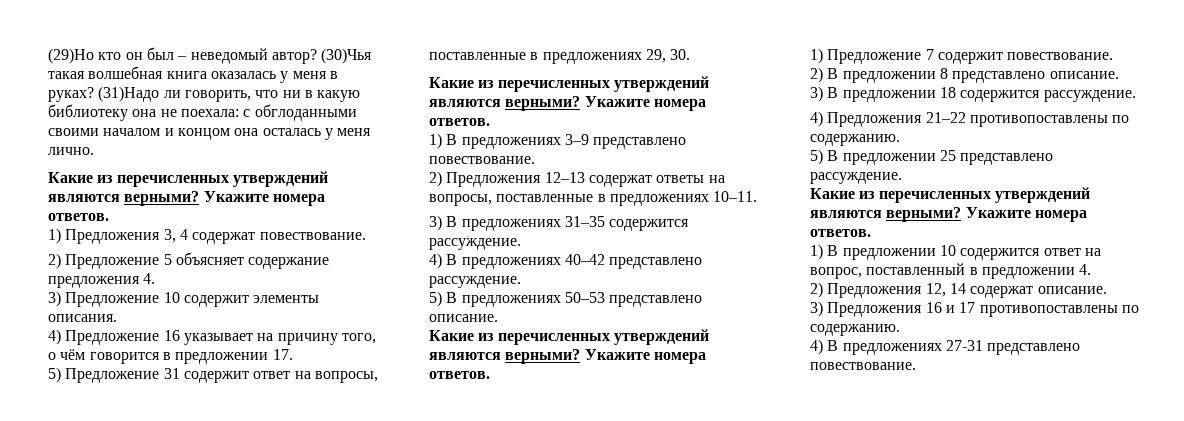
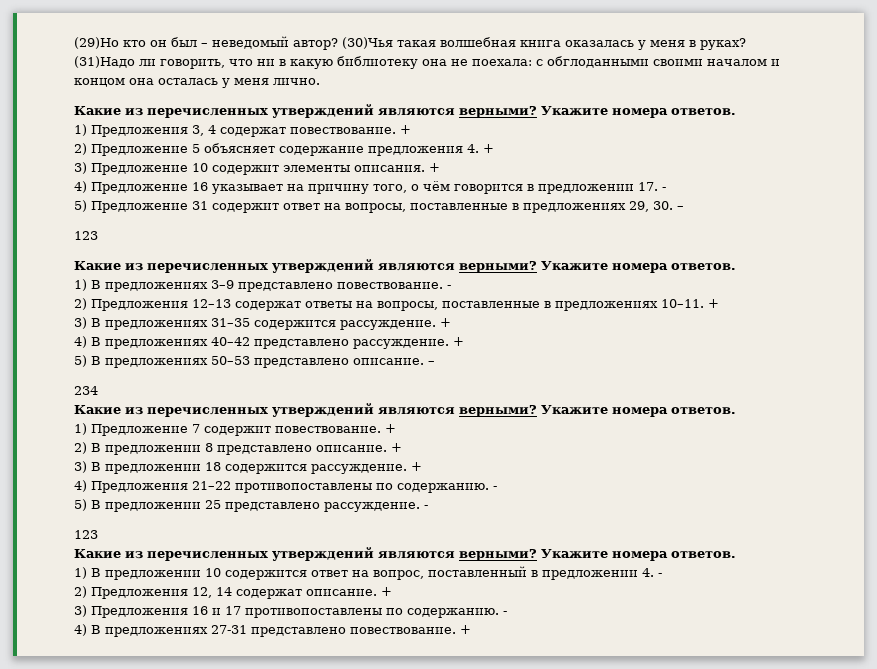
(366, 236) none -> [400,125,411,134] +
(156, 278) none -> [483,144,494,153] +
(117, 318) none -> [429,163,440,172] +
(293, 354) none -> [662,187,666,191] -
(691, 54) none -> [677,206,684,210] [74,231,98,240] – // 123
(535, 160) none -> [447,285,451,289] -
(758, 196) none -> [708,299,719,308] +
(521, 244) none -> [440,318,451,327] +
(521, 282) none -> [453,337,464,346] +
(498, 318) none -> [428,361,435,365] [74,386,98,395] – // 234
(1114, 56) none -> [385,424,396,433] +
(1119, 75) none -> [391,443,402,452] +
(1136, 96) none -> [411,462,422,471] +
(900, 140) none -> [493,486,497,490] -
(902, 178) none -> [424,505,428,509] [74,530,98,539] - // 123
(1092, 269) none -> [658,573,662,577] -
(1107, 290) none -> [381,587,392,596] +
(900, 330) none -> [503,611,507,615] -
(916, 366) none -> [460,625,471,634] +

